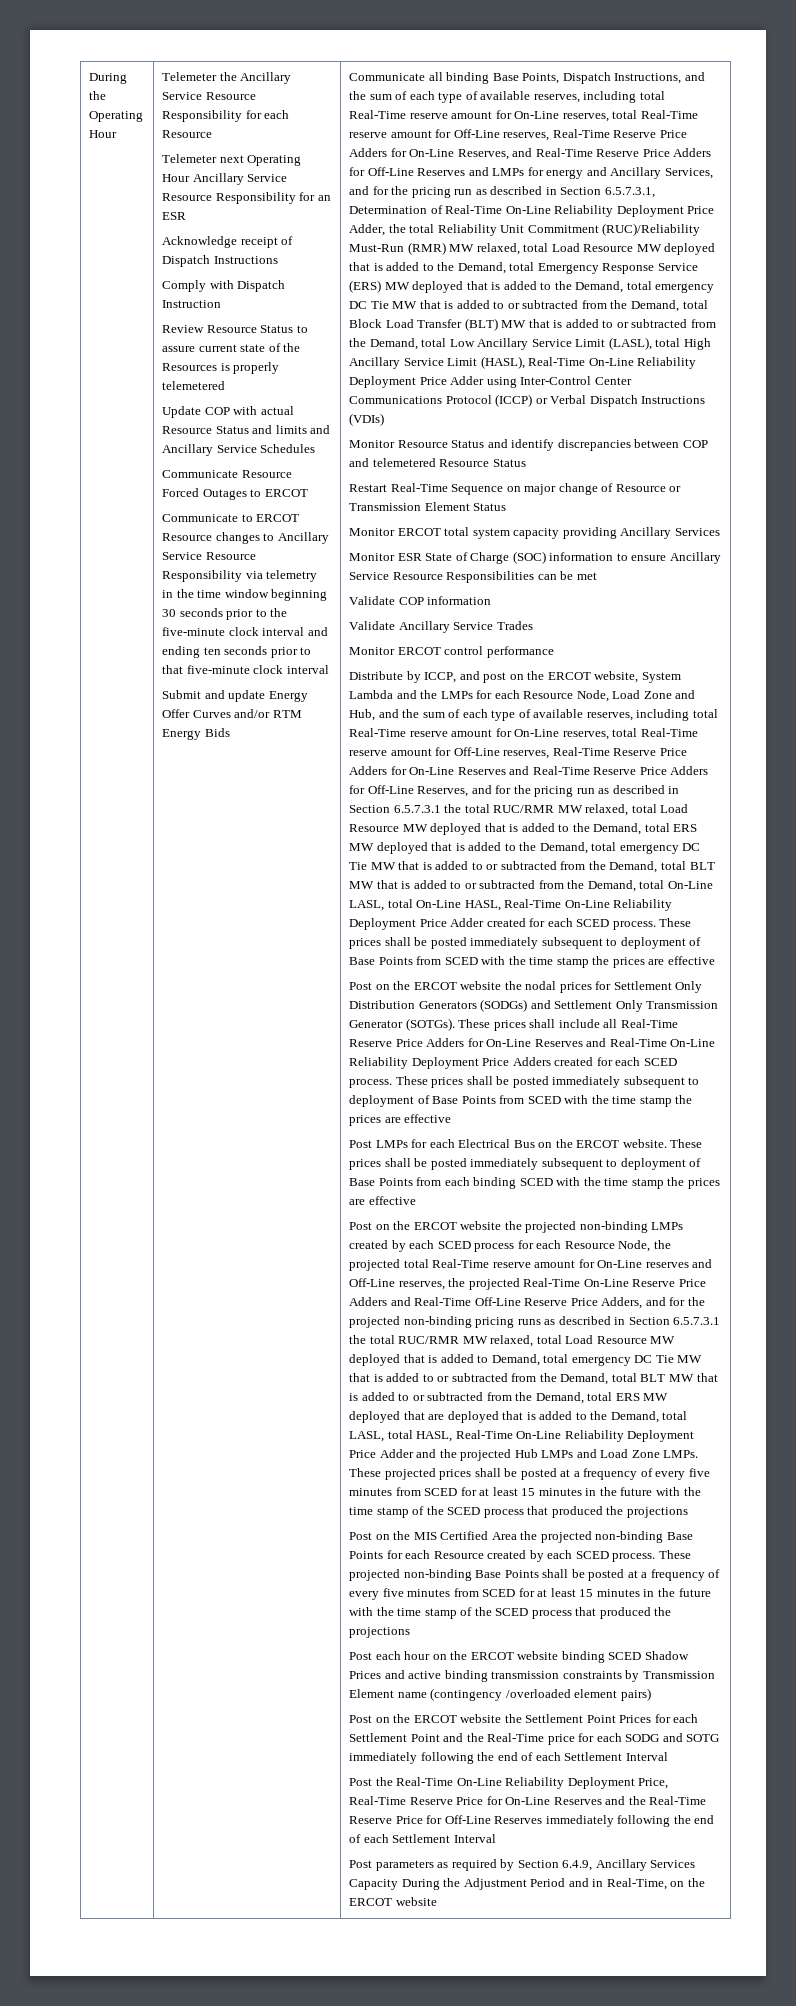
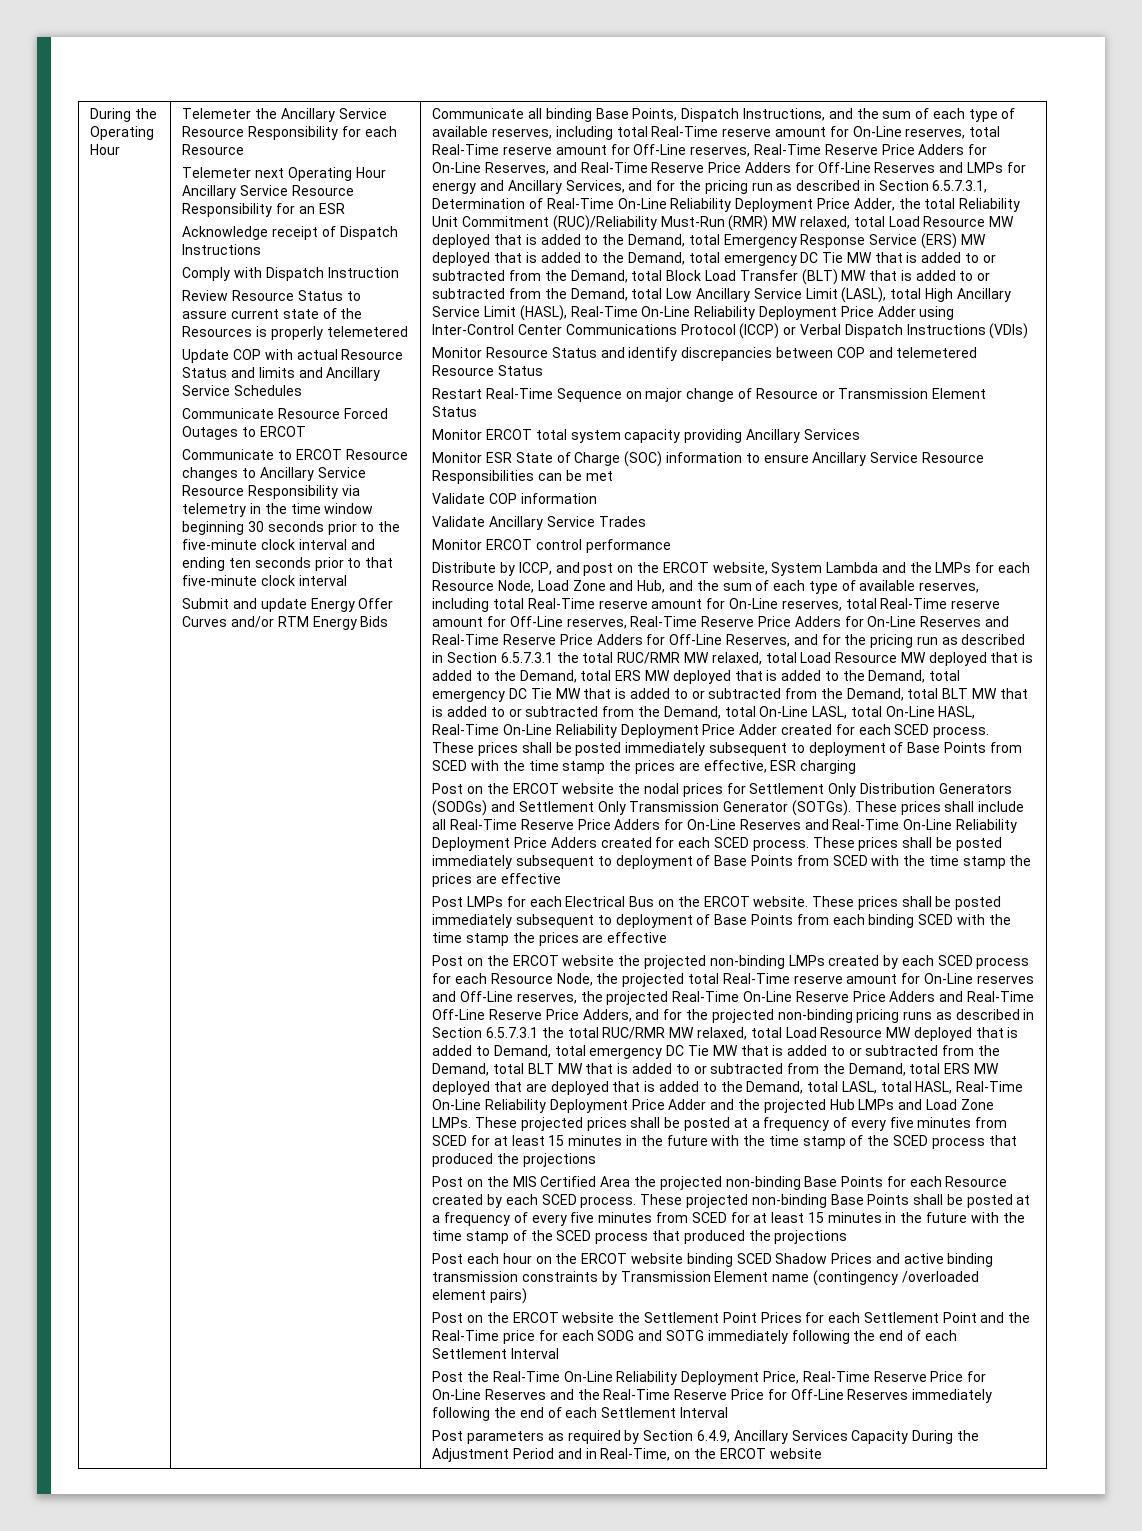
[667,956,715,965] effective -> [703,760,857,774] effective, ESR charging

